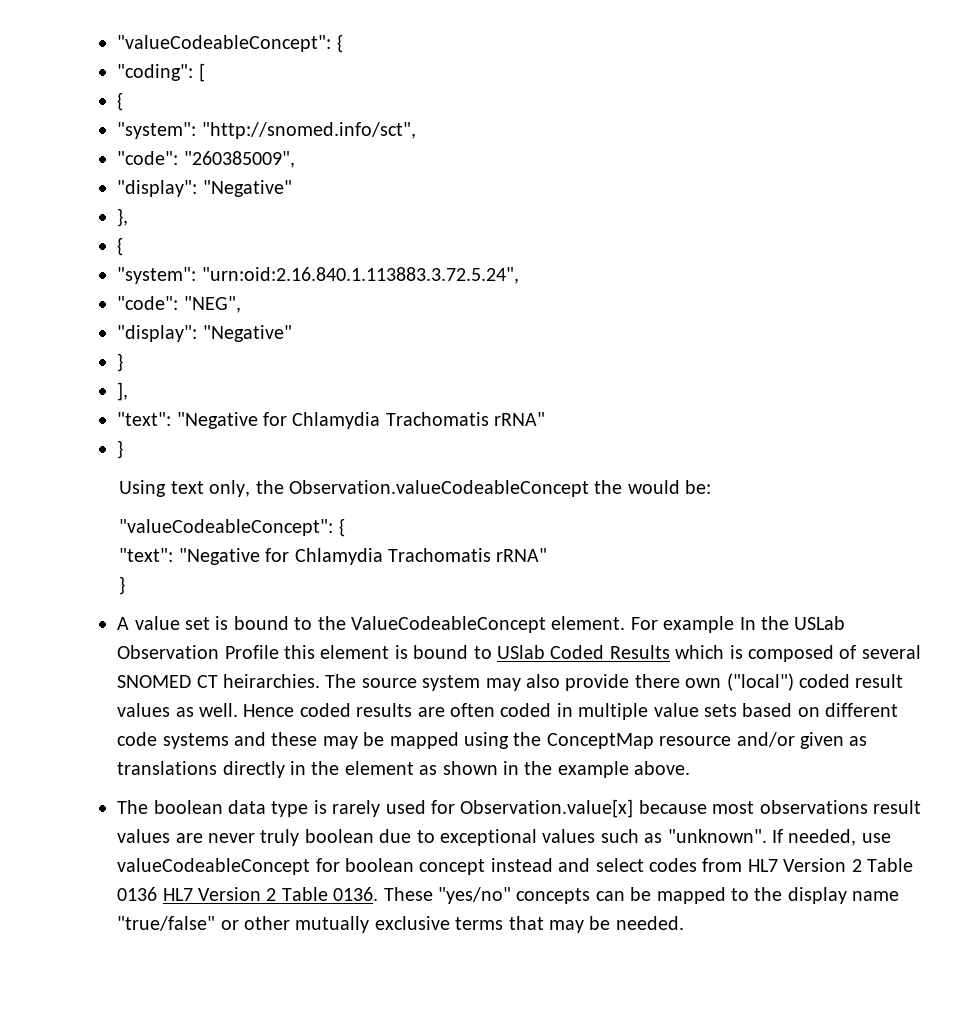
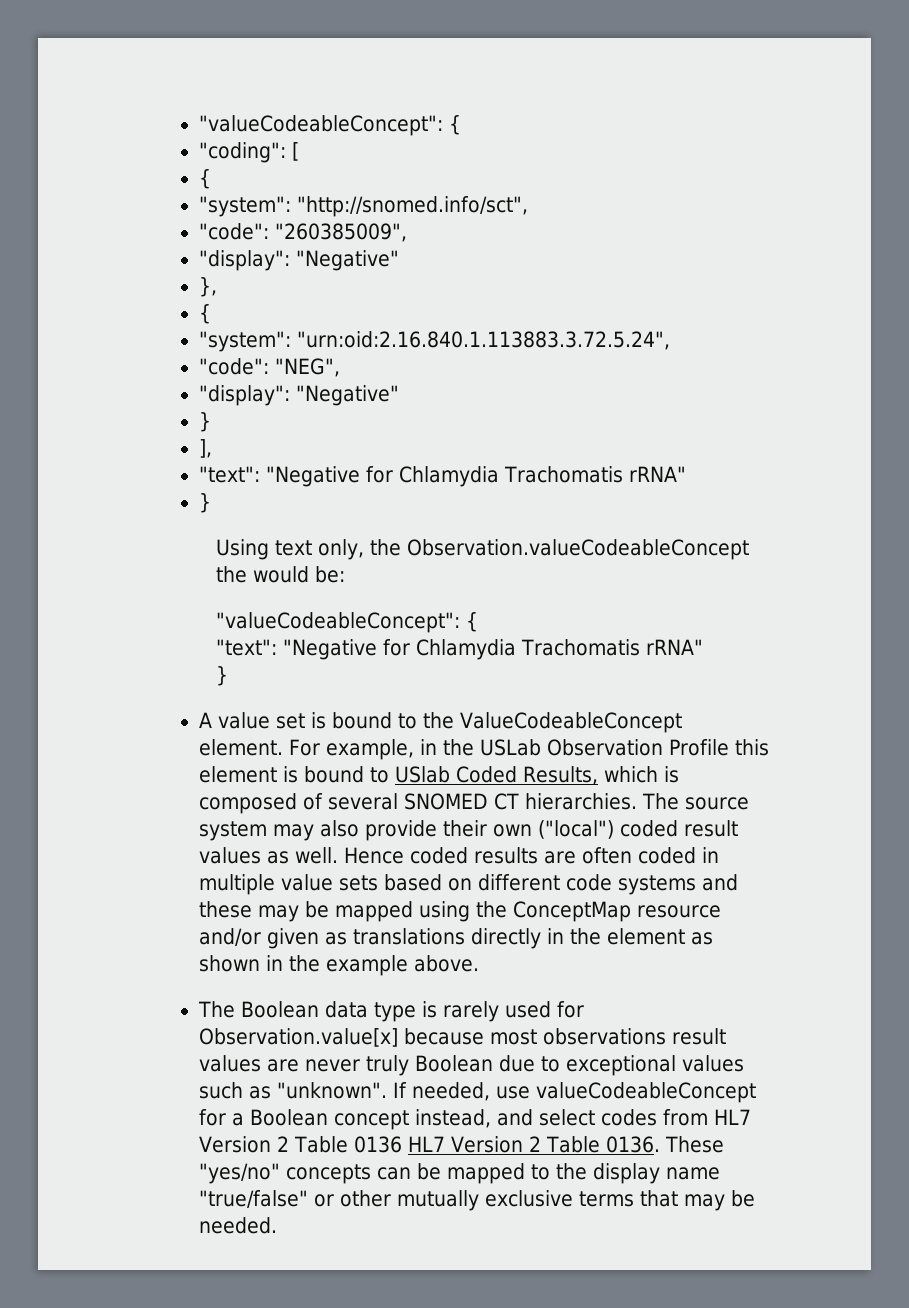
[663,616,756,633] example In -> [326,739,438,760] example, in
[609,645,670,659] Results -> [523,766,599,785] Results,
[222,674,320,688] heirarchies. -> [525,793,638,810] hierarchies.
[634,674,680,688] there -> [443,820,488,837] their
[153,800,223,814] boolean -> [241,1001,320,1018] Boolean
[304,829,374,843] boolean -> [415,1055,494,1072] Boolean
[344,858,553,875] boolean concept instead -> [232,1109,492,1130] a Boolean concept instead,

